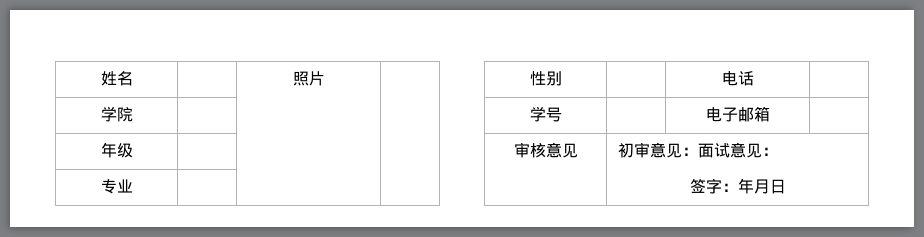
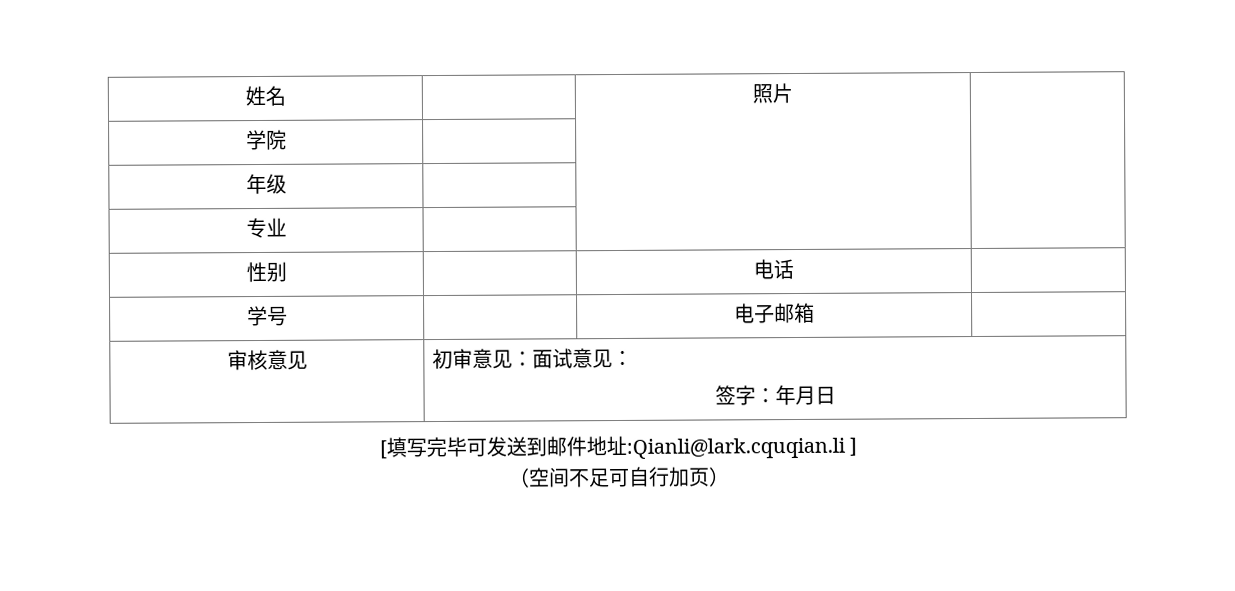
(786, 186) none -> [378,435,858,460] [507,466,730,488] // [填写完毕可发送到邮件地址:Qianli@lark.cquqian.li ] // （空间不足可自行加页）

